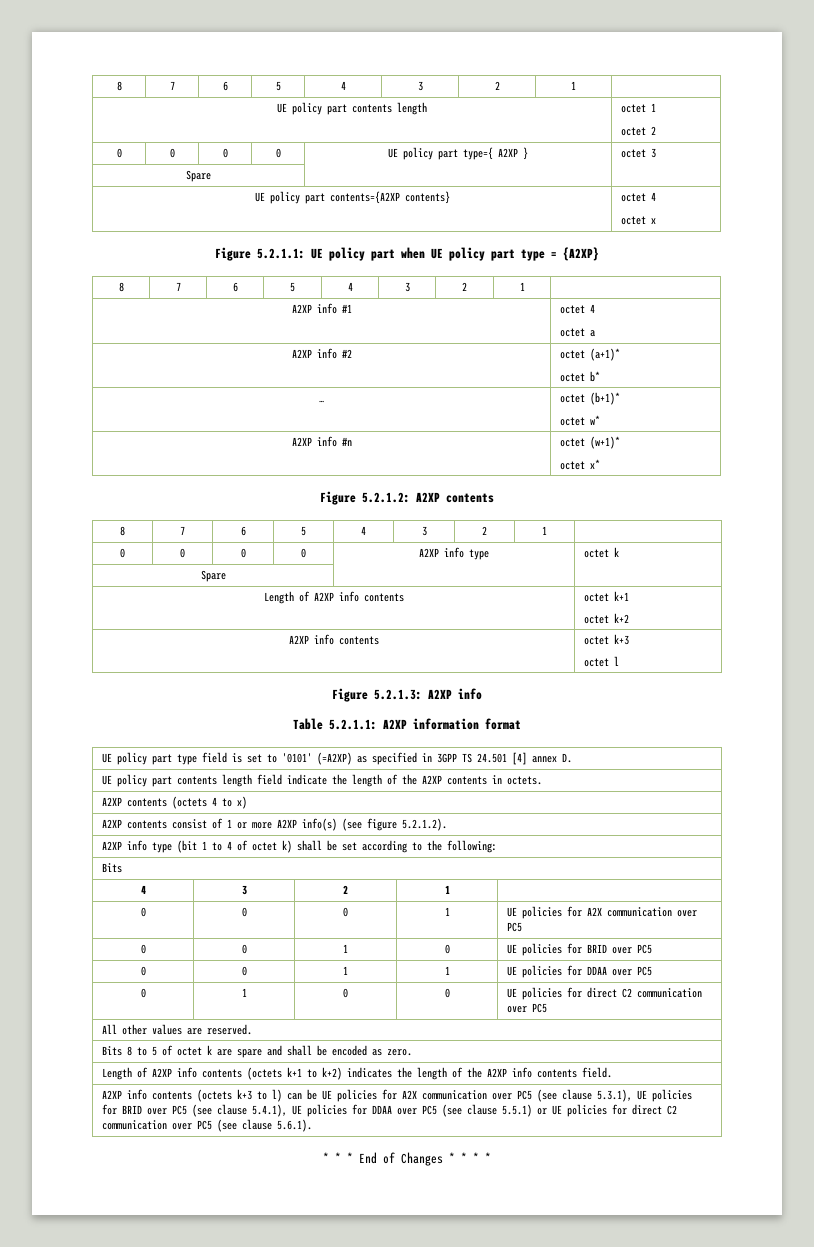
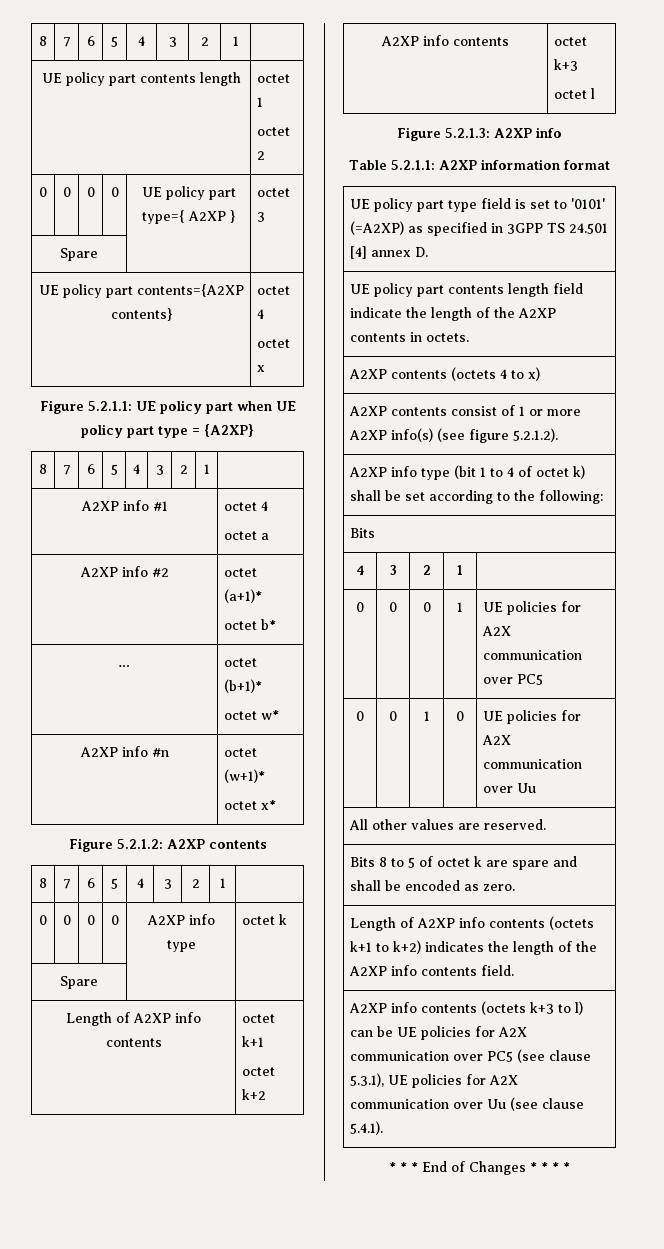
[587,944,653,954] [140,966,146,976] [241,966,247,976] [343,966,348,975] [444,966,450,975] [507,965,653,978] [140,988,146,998] [241,988,247,997] [343,988,348,998] [444,988,450,998] [507,987,703,1000] [507,1003,548,1013] BRID over PC5 // 0 | 0 | 1 | 1 | UE policies for DDAA over PC5 // 0 | 1 | 0 | 0 | UE policies for direct C2 communication over PC5 -> [482,735,512,745] [483,759,583,769] [483,783,537,793] A2X communication over Uu
[122,1104,678,1117] [102,1119,313,1132] BRID over PC5 (see clause 5.4.1), UE policies for DDAA over PC5 (see clause 5.5.1) or UE policies for direct C2 communication over PC5 (see clause 5.6.1). -> [489,1075,519,1085] [350,1097,585,1111] [350,1121,384,1135] A2X communication over Uu (see clause 5.4.1).

